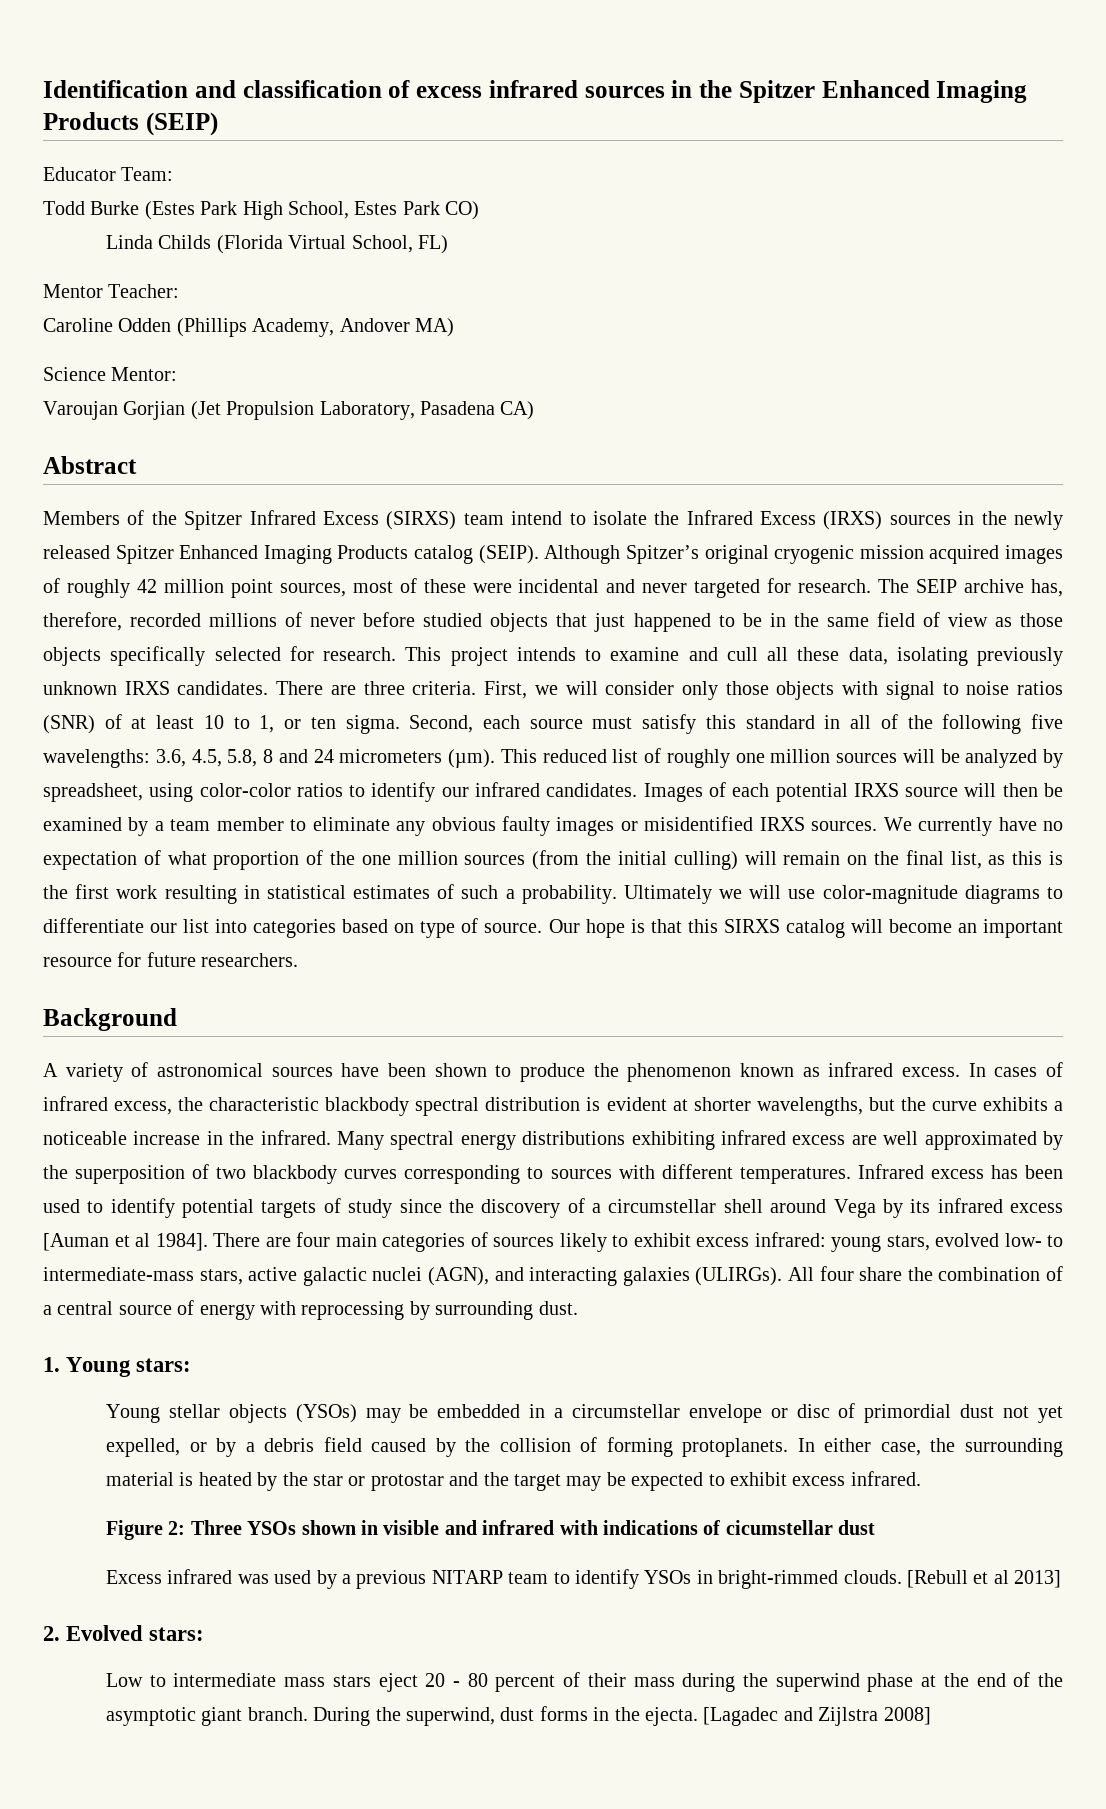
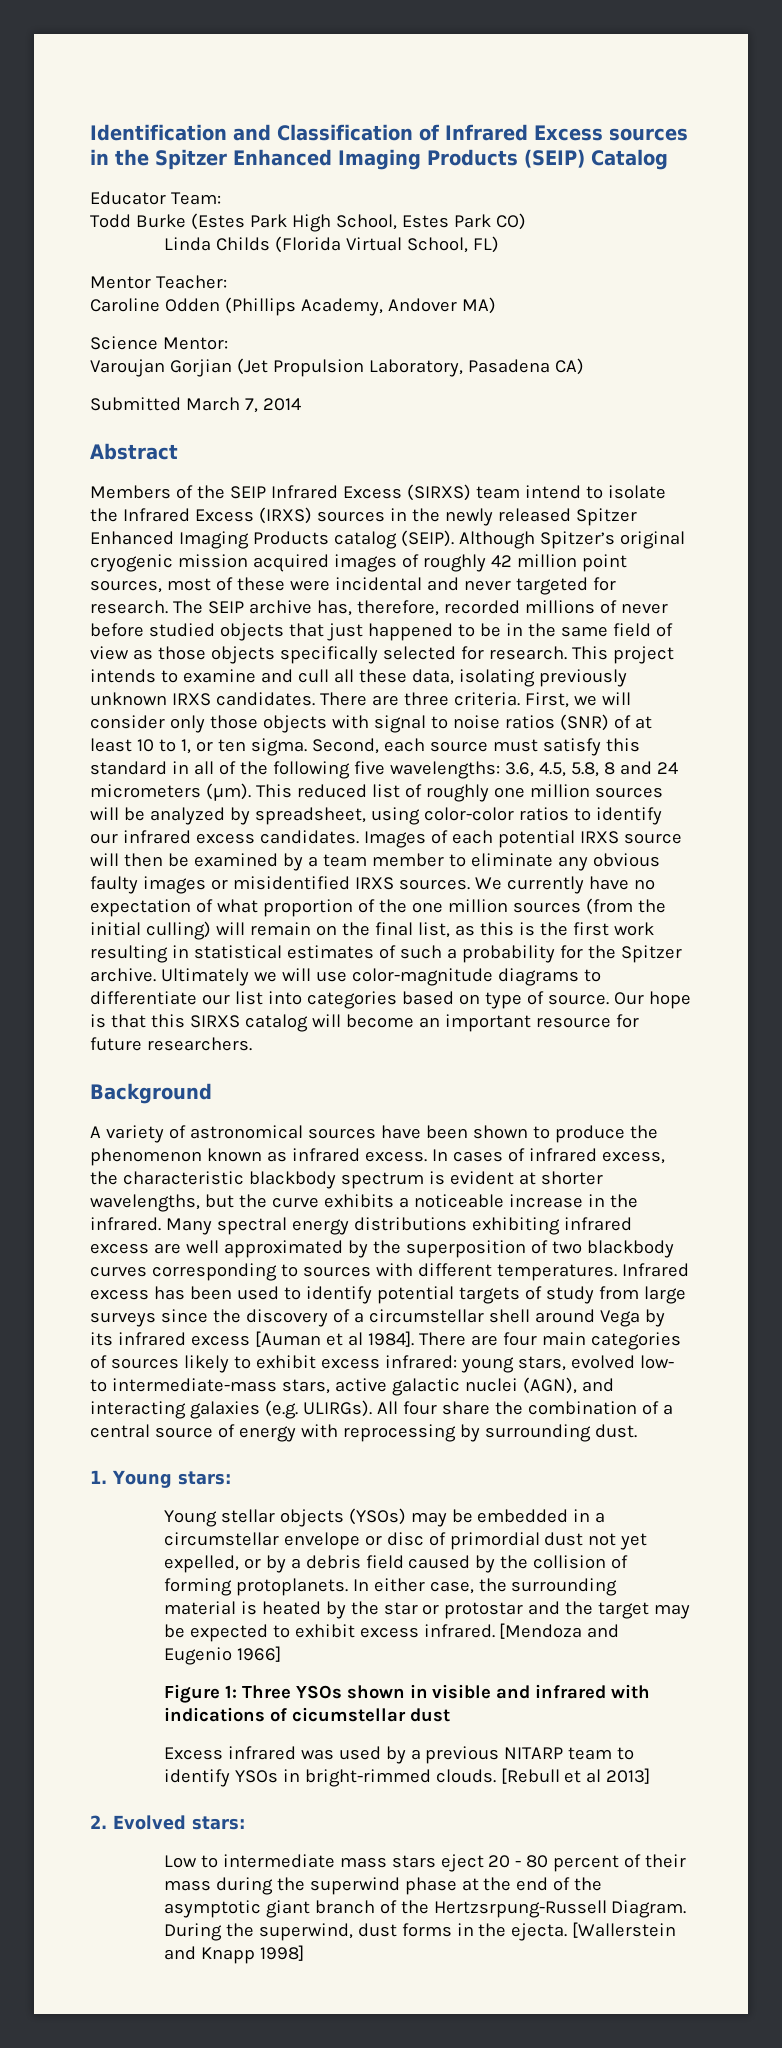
[242,80,578,98] classification of excess infrared -> [277,124,603,141] Classification of Infrared Excess
(218, 124) none -> [591,149,668,170] Catalog
(535, 410) none -> [90,397,301,413] // Submitted March 7, 2014
[184,511,243,530] Spitzer -> [229,486,266,499] SEIP
(541, 789) none -> [195,833,255,844] excess
[521,885,617,904] probability. -> [461,945,682,963] [90,968,156,982] probability for the Spitzer archive.
[415,1097,581,1116] spectral distribution -> [340,1172,424,1189] spectrum
(393, 1208) none -> [598,1286,686,1304] [90,1312,156,1327] from large surveys
[695,1267,783,1286] (ULIRGs). -> [264,1400,372,1419] (e.g. ULIRGs).
(921, 1478) none -> [499,1623,620,1639] [163,1646,281,1665] [Mendoza and Eugenio 1966]
[168,1521,186,1535] 2: -> [224,1685,237,1698] 1:
[247,1707,308,1721] branch. -> [314,1900,687,1918] branch of the Hertzsrpung-Russell Diagram.
[703,1707,931,1726] [Lagadec and Zijlstra 2008] -> [572,1922,677,1938] [163,1945,304,1964] [Wallerstein and Knapp 1998]

